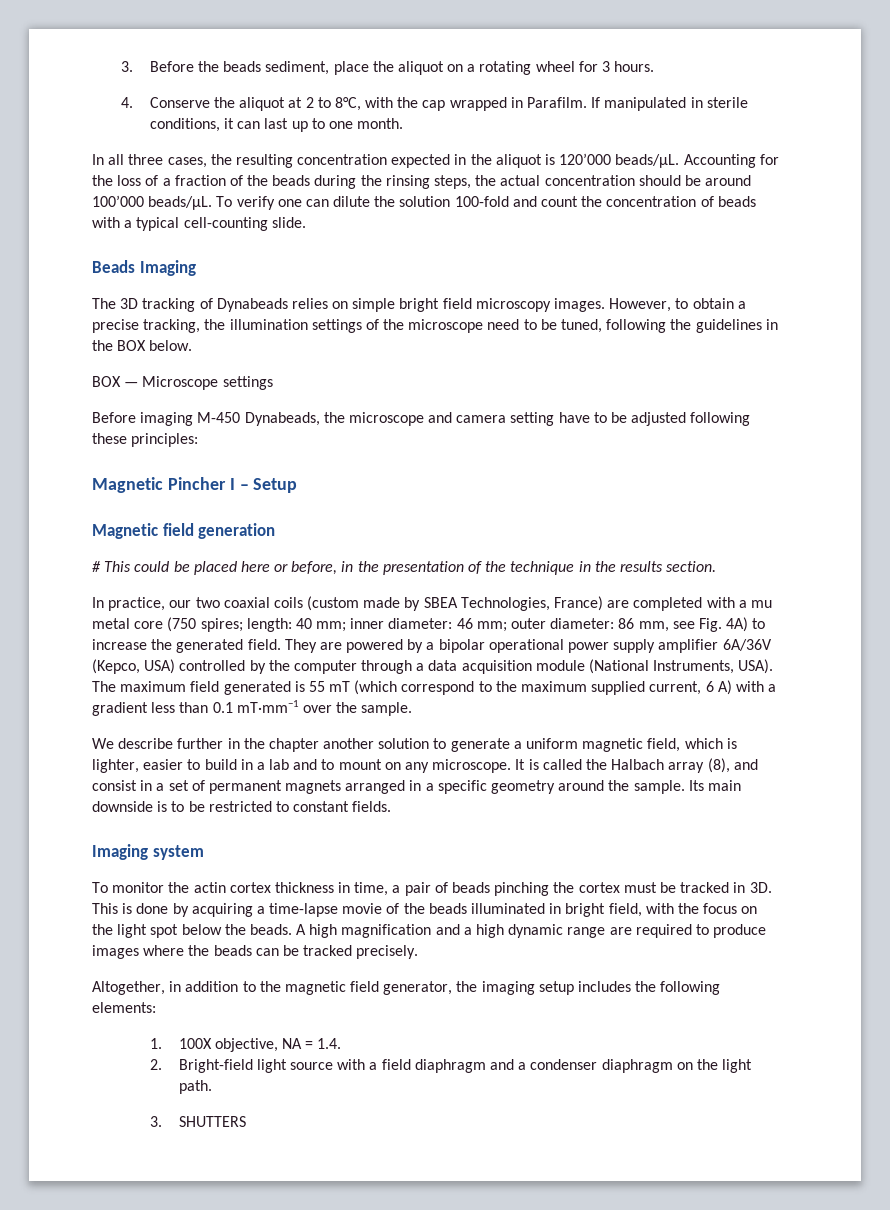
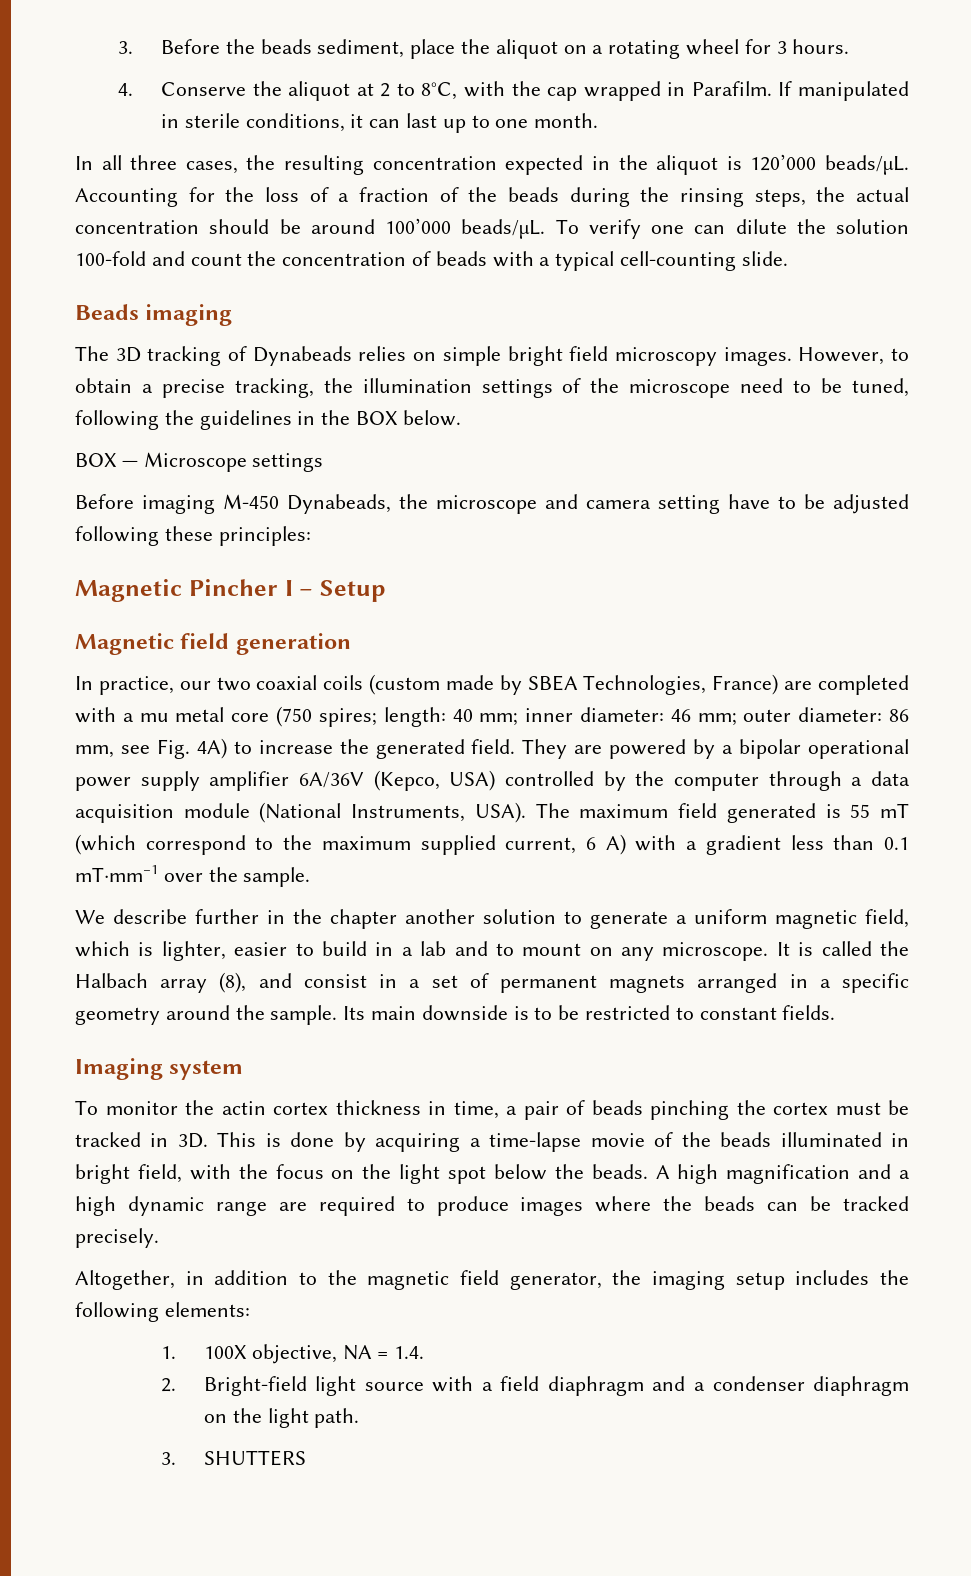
[139,260,196,276] Imaging -> [145,304,233,326] imaging
[92,561,717,575] // # This could be placed here or before, in the presentation of the technique in the results section. -> (351, 644) none

